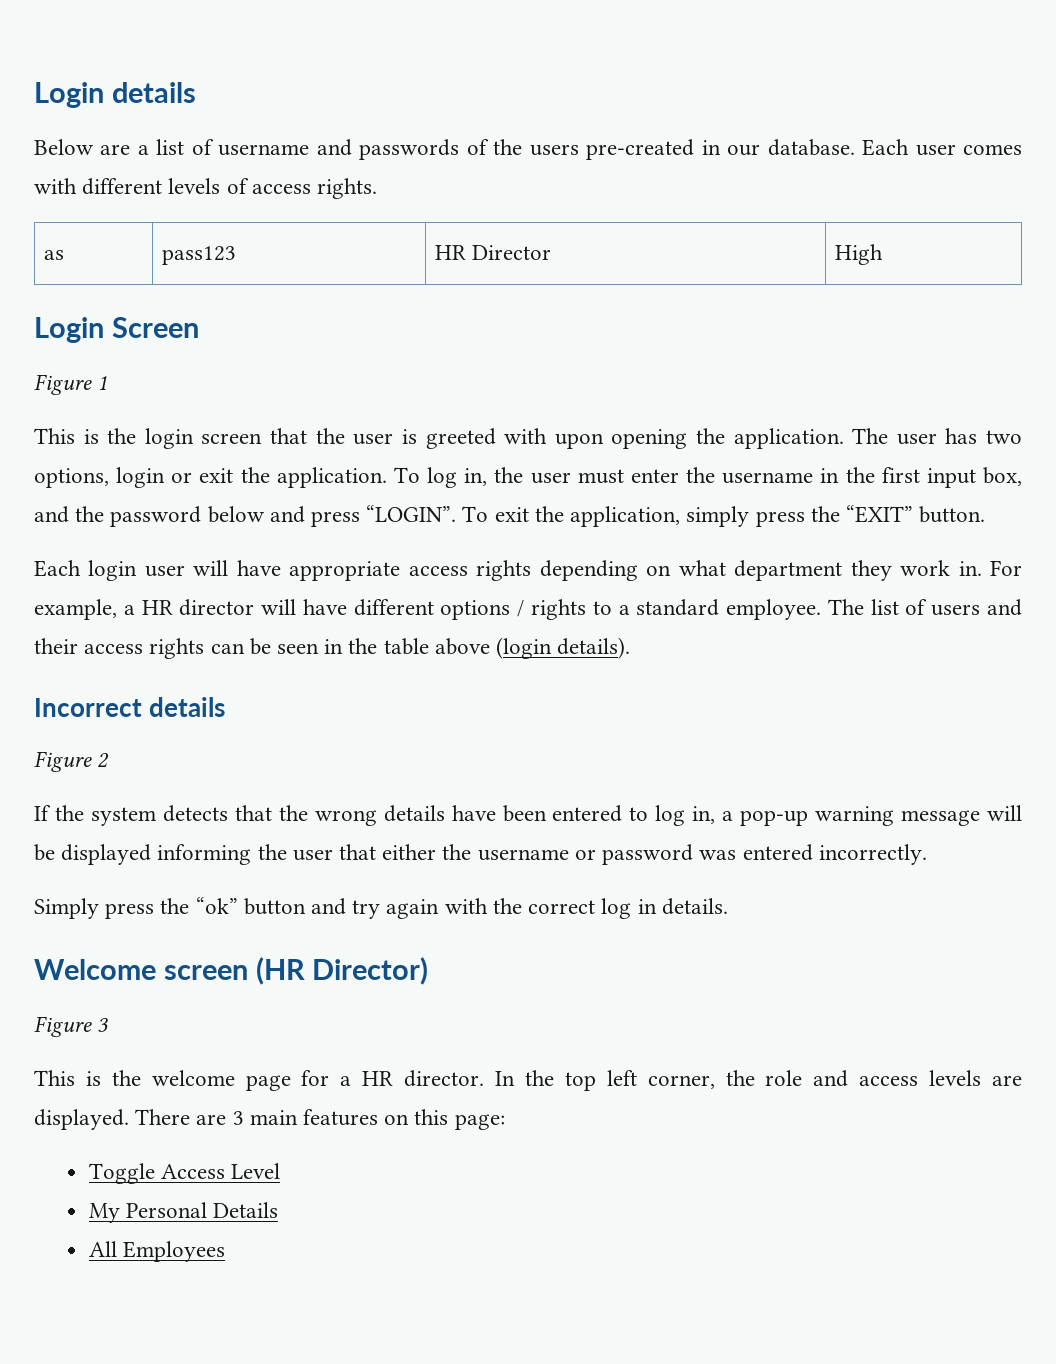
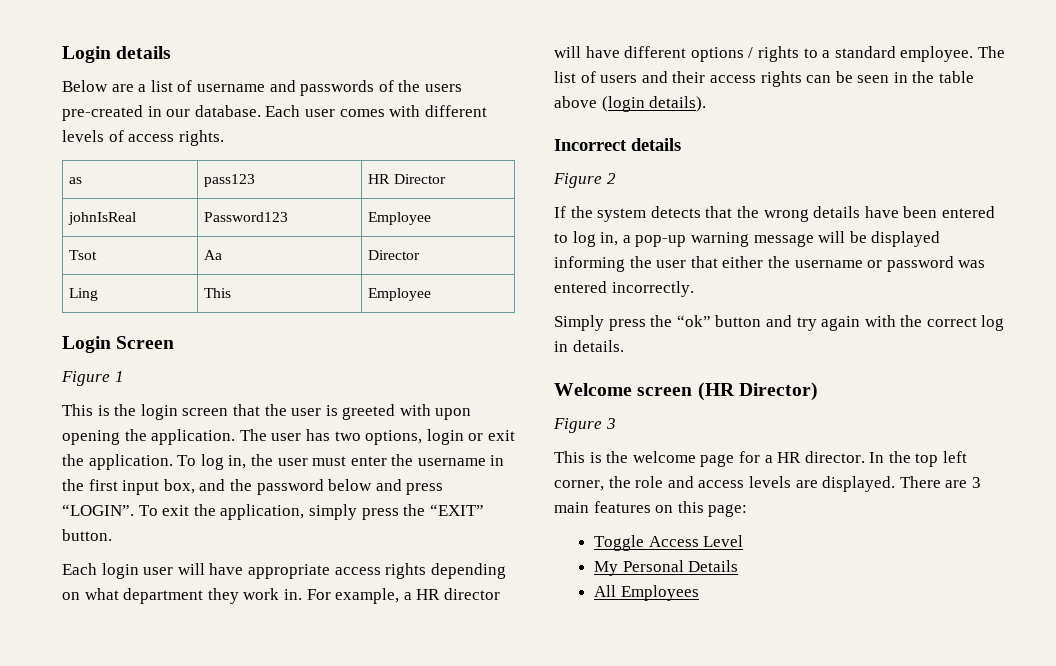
[835,244,884,265] | High -> [68,212,137,225] [204,212,289,222] [368,212,432,225] [69,250,98,260] [204,250,223,260] [368,250,421,260] [69,288,99,301] [204,288,232,298] [368,288,432,301] // johnIsReal | Password123 | Employee // Tsot | Aa | Director // Ling | This | Employee

